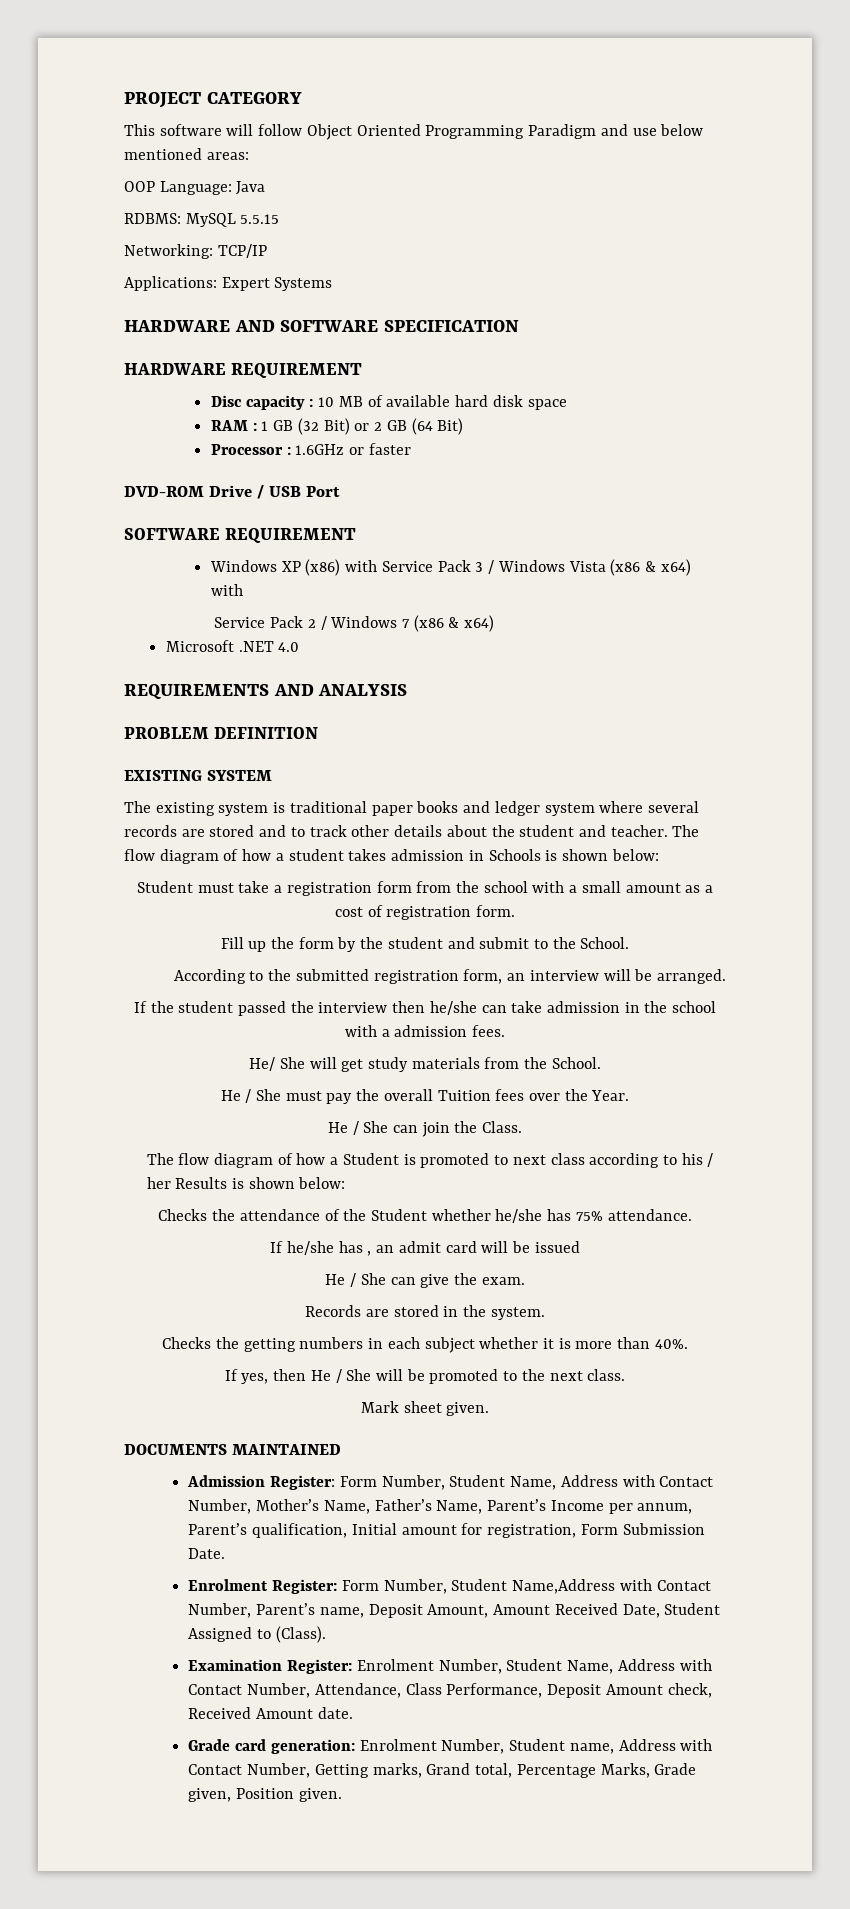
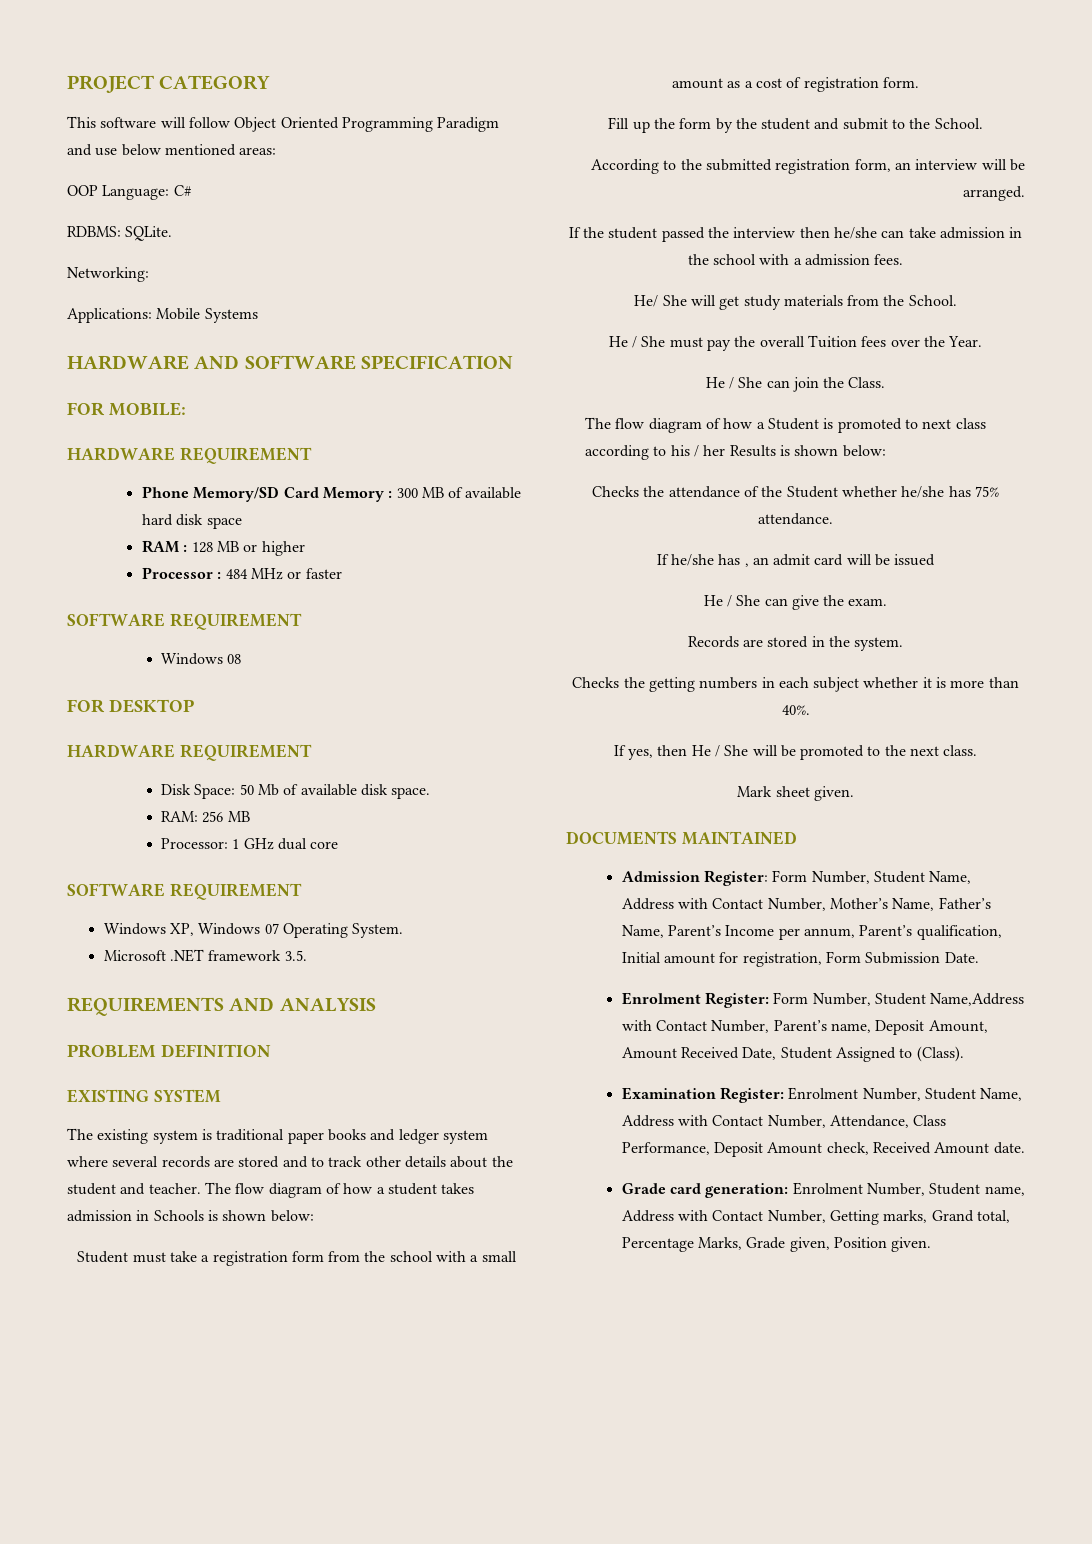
[236,181,266,195] Java -> [173,185,191,196] C#
[185,213,280,227] MySQL 5.5.15 -> [125,226,173,241] SQLite.
[217,244,267,258] TCP/IP -> (149, 274) none
[221,277,270,291] Expert -> [156,308,201,320] Mobile
[124,363,363,378] [211,395,335,410] // HARDWARE REQUIREMENT // Disc capacity : 10 -> [67,402,186,416] [67,447,312,464] [141,486,418,502] // FOR MOBILE: // HARDWARE REQUIREMENT // Phone Memory/SD Card Memory : 300
[261,418,464,435] 1 GB (32 Bit) or 2 GB (64 Bit) -> [191,541,305,556] 128 MB or higher
[295,444,345,455] 1.6GHz -> [225,568,283,580] 484 MHz
[124,485,340,499] [124,528,357,543] [210,559,691,576] [211,584,244,596] [214,615,495,632] DVD-ROM Drive / USB Port // SOFTWARE REQUIREMENT // Windows XP (x86) with Service Pack 3 / Windows Vista (x86 & x64) with // Service Pack 2 / Windows 7 (x86 & x64) -> [67,613,302,630] [160,653,242,665] [67,699,194,713] [67,744,312,761] [160,784,431,799] [160,811,250,823] [160,838,339,850] [67,883,302,900] [103,923,404,938] SOFTWARE REQUIREMENT // Windows 08 // FOR DESKTOP // HARDWARE REQUIREMENT // Disk Space: 50 Mb of available disk space. // RAM: 256 MB // Processor: 1 GHz dual core // SOFTWARE REQUIREMENT // Windows XP, Windows 07 Operating System.
[278,642,300,652] 4.0 -> [208,950,307,961] framework 3.5.

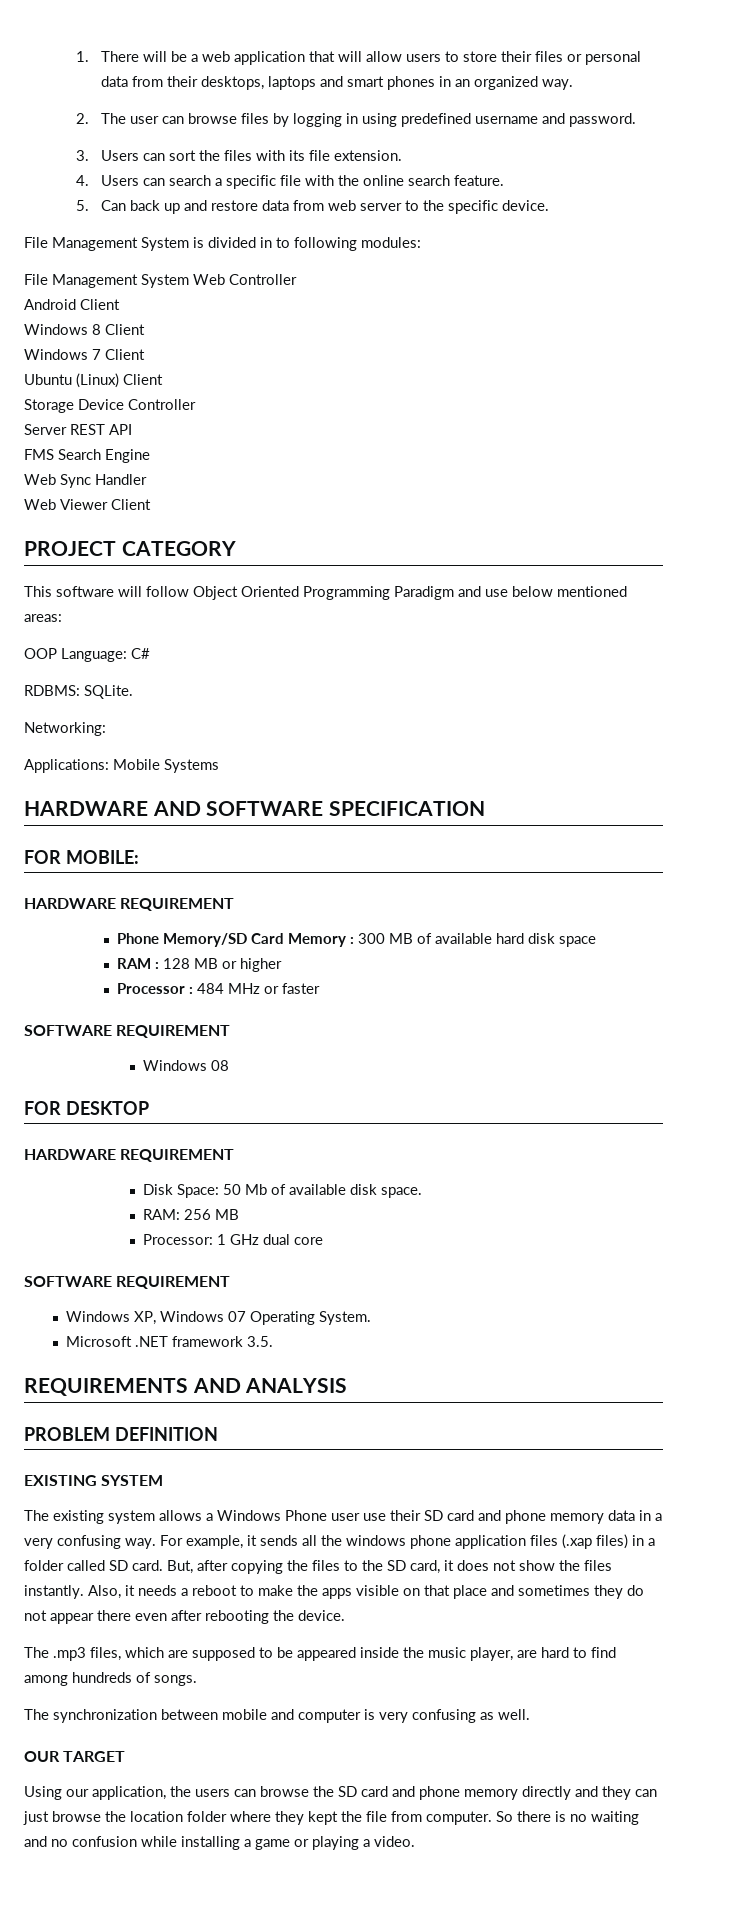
(67, 84) none -> [75,51,642,65] [101,76,574,90] [75,113,637,127] [75,150,403,161] [75,175,505,189] [75,200,550,214] [24,237,421,251] [24,274,297,288] [24,299,120,310] [24,324,145,335] [24,349,145,360] [24,373,163,388] [24,399,196,413] [24,424,132,435] [24,449,150,463] [24,474,147,488] [24,499,151,510] 1. There will be a web application that will allow users to store their files or personal data from their desktops, laptops and smart phones in an organized way. // 2. The user can browse files by logging in using predefined username and password. // 3. Users can sort the files with its file extension. // 4. Users can search a specific file with the online search feature. // 5. Can back up and restore data from web server to the specific device. // File Management System is divided in to following modules: // File Management System Web Controller // Android Client // Windows 8 Client // Windows 7 Client // Ubuntu (Linux) Client // Storage Device Controller // Server REST API // FMS Search Engine // Web Sync Handler // Web Viewer Client //
[201,1129,488,1144] [67,1156,513,1168] [67,1182,475,1198] [67,1210,314,1222] [77,1251,517,1266] [672,77,919,92] [608,117,983,133] [591,159,1025,174] [963,186,1025,201] [568,227,1023,242] [687,254,904,266] [634,295,957,310] [608,335,983,351] [705,377,886,392] [585,417,986,433] [585,445,886,460] [592,486,999,498] [758,513,833,525] [656,554,936,567] [703,595,888,610] [687,636,904,651] [572,677,1019,692] [781,705,810,715] [613,745,978,760] [737,786,854,801] [566,831,797,845] [621,870,972,886] [621,897,991,911] [621,925,1002,940] [621,951,979,967] [621,992,1025,1008] [621,1020,988,1035] [621,1046,964,1062] [621,1087,1023,1103] [621,1115,947,1128] [621,1142,1025,1157] [621,1182,1025,1198] [621,1210,1011,1225] [621,1237,932,1252] is traditional paper books and ledger system where several records are stored and to track other details about the student and teacher. The flow diagram of how a student takes admission in Schools is shown below: // Student must take a registration form from the school with a small amount as a cost of registration form. // Fill up the form by the student and submit to the School. // According to the submitted registration form, an interview will be arranged. // If the student passed the interview then he/she can take admission in the school with a admission fees. // He/ She will get study materials from the School. // He / She must pay the overall Tuition fees over the Year. // He / She can join the Class. // The flow diagram of how a Student is promoted to next class according to his / her Results is shown below: // Checks the attendance of the Student whether he/she has 75% attendance. // If he/she has , an admit card will be issued // He / She can give the exam. // Records are stored in the system. // Checks the getting numbers in each subject whether it is more than 40%. // If yes, then He / She will be promoted to the next class. // Mark sheet given. // DOCUMENTS MAINTAINED // Admission Register: Form Number, Student Name, Address with Contact Number, Mother’s Name, Father’s Name, Parent’s Income per annum, Parent’s qualification, Initial amount for registration, Form Submission Date. // Enrolment Register: Form Number, Student Name,Address with Contact Number, Parent’s name, Deposit Amount, Amount Received Date, Student Assigned to (Class). // Examination Register: Enrolment Number, Student Name, Address with Contact Number, Attendance, Class Performance, Deposit Amount check, Received Amount date. // Grade card generation: Enrolment Number, Student name, Address with Contact Number, Getting marks, Grand total, Percentage Marks, Grade given, Position given. -> [159,1510,662,1524] [24,1534,655,1549] [24,1560,612,1574] [24,1585,644,1599] [24,1610,345,1624] [24,1647,616,1661] [24,1672,197,1686] [24,1709,530,1723] [24,1751,126,1762] [24,1786,657,1800] [23,1811,639,1825] [24,1836,415,1850] allows a Windows Phone user use their SD card and phone memory data in a very confusing way. For example, it sends all the windows phone application files (.xap files) in a folder called SD card. But, after copying the files to the SD card, it does not show the files instantly. Also, it needs a reboot to make the apps visible on that place and sometimes they do not appear there even after rebooting the device. // The .mp3 files, which are supposed to be appeared inside the music player, are hard to find among hundreds of songs. // The synchronization between mobile and computer is very confusing as well. // OUR TARGET // Using our application, the users can browse the SD card and phone memory directly and they can just browse the location folder where they kept the file from computer. So there is no waiting and no confusion while installing a game or playing a video.

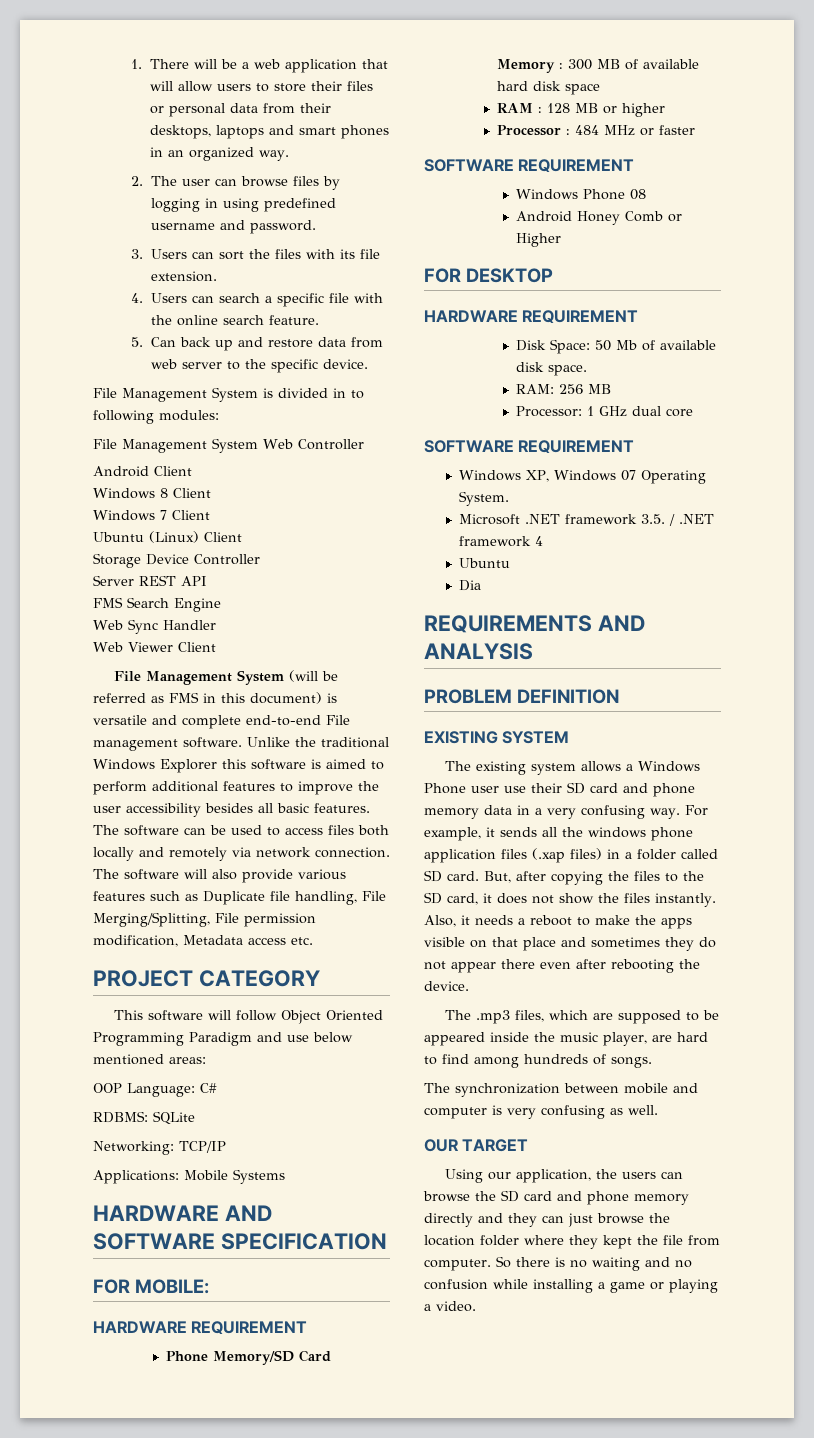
(151, 504) none -> [114,670,339,685] [93,692,337,704] [93,715,350,729] [93,737,389,751] [93,759,384,773] [93,781,379,795] [93,803,370,817] [93,825,389,836] [93,847,390,861] [93,869,346,883] [93,891,386,905] [93,912,316,927] [93,935,313,947] // File Management System (will be referred as FMS in this document) is versatile and complete end-to-end File management software. Unlike the traditional Windows Explorer this software is aimed to perform additional features to improve the user accessibility besides all basic features. The software can be used to access files both locally and remotely via network connection. The software will also provide various features such as Duplicate file handling, File Merging/Splitting, File permission modification, Metadata access etc.
[84,685,133,699] SQLite. -> [153,1111,195,1125] SQLite
(106, 729) none -> [179,1141,226,1153] TCP/IP
(208, 1065) none -> [583,189,626,200] Phone
(230, 1065) none -> [516,211,683,225] [516,233,562,247] // Android Honey Comb or Higher
(273, 1341) none -> [669,514,715,526] [459,536,544,547] [459,558,511,568] [459,580,482,591] / .NET framework 4 // Ubuntu // Dia

